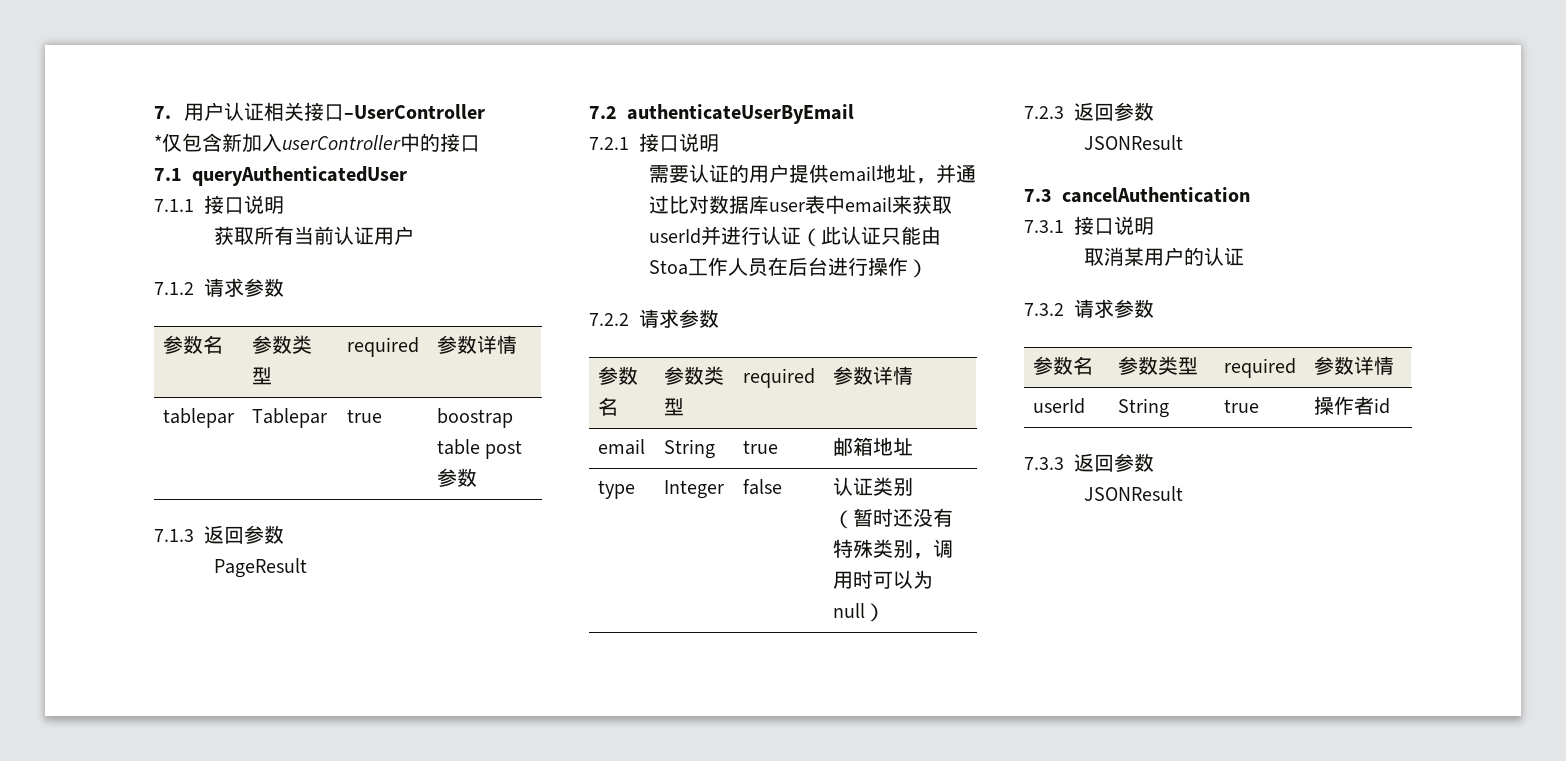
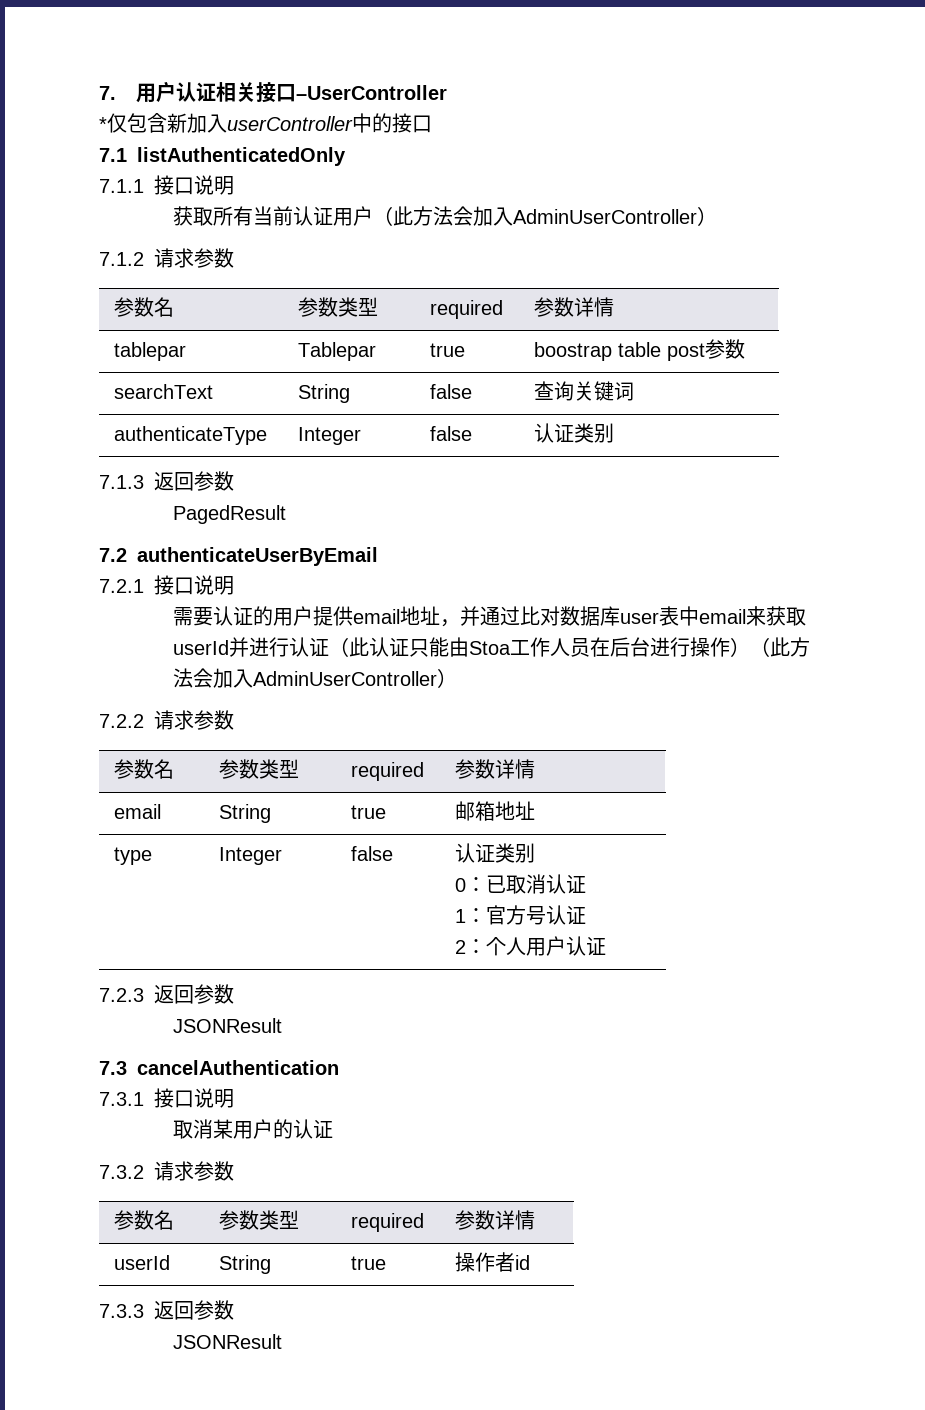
[192,166,407,186] queryAuthenticatedUser -> [137,147,346,166] listAuthenticatedOnly
(415, 235) none -> [372,206,717,226] （此方法会加入AdminUserController）
(477, 477) none -> [114,384,214,399] [298,384,351,403] [430,384,473,399] [534,381,635,401] [114,426,268,445] [298,427,362,445] [430,426,473,441] [534,423,615,443] // searchText | String | false | 查询关键词 // authenticateType | Integer | false | 认证类别
[214,558,308,578] PageResult -> [172,505,286,524] PagedResult
(929, 268) none -> [749,637,810,657] [172,668,457,688] （此方法会加入AdminUserController）
[832,508,953,529] [832,539,953,559] [832,570,933,589] [832,603,885,622] （暂时还没有特殊类别，调用时可以为null） -> [455,874,587,894] [455,905,587,925] [455,936,607,956] 0：已取消认证 // 1：官方号认证 // 2：个人用户认证

